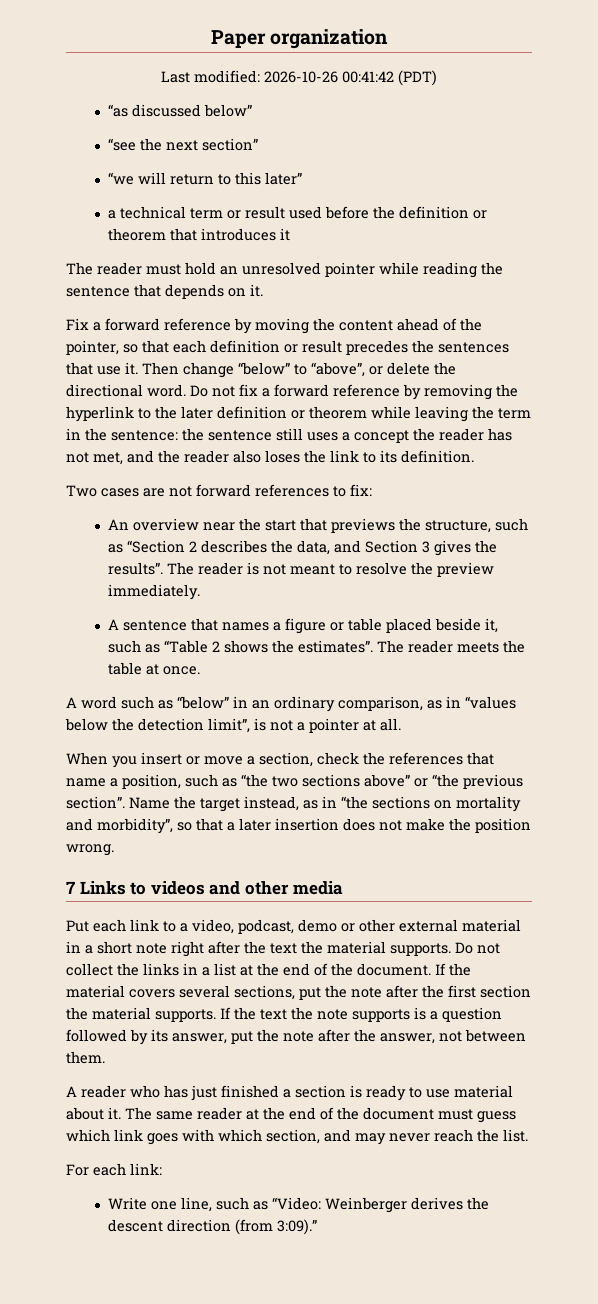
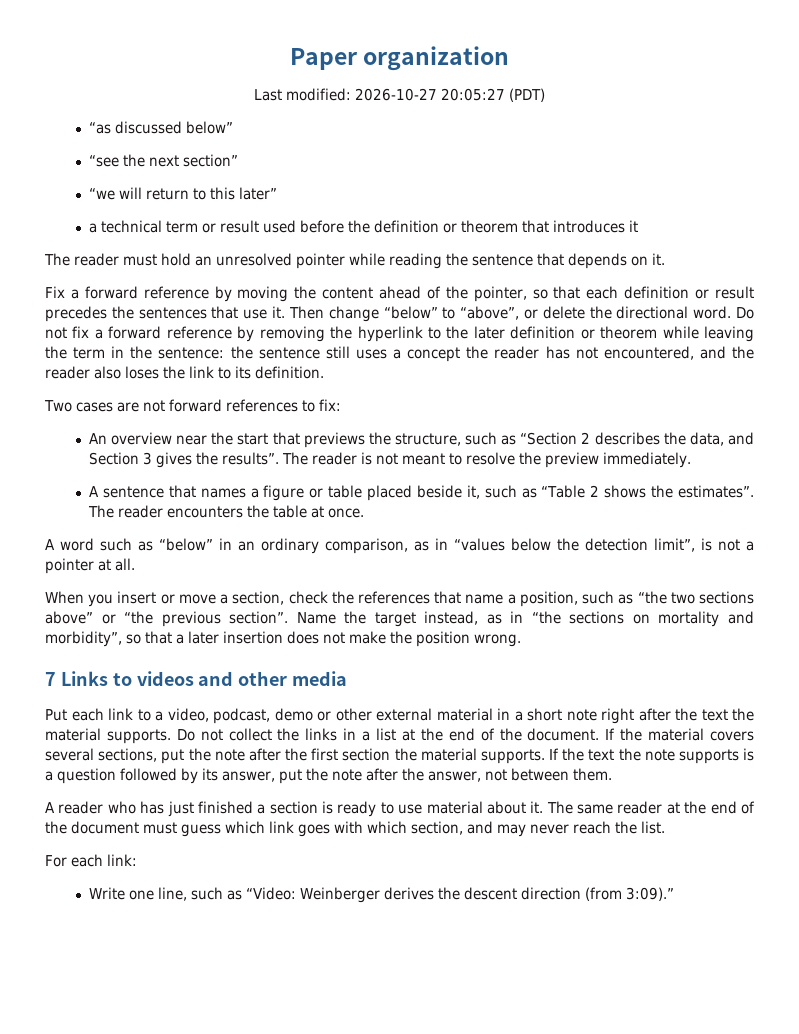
[264,71,394,83] 2026-10-26 00:41:42 -> [355,88,505,101] 2026-10-27 20:05:27
[93,452,123,465] met, -> [603,346,694,360] encountered,
[457,642,500,653] meets -> [166,506,243,518] encounters

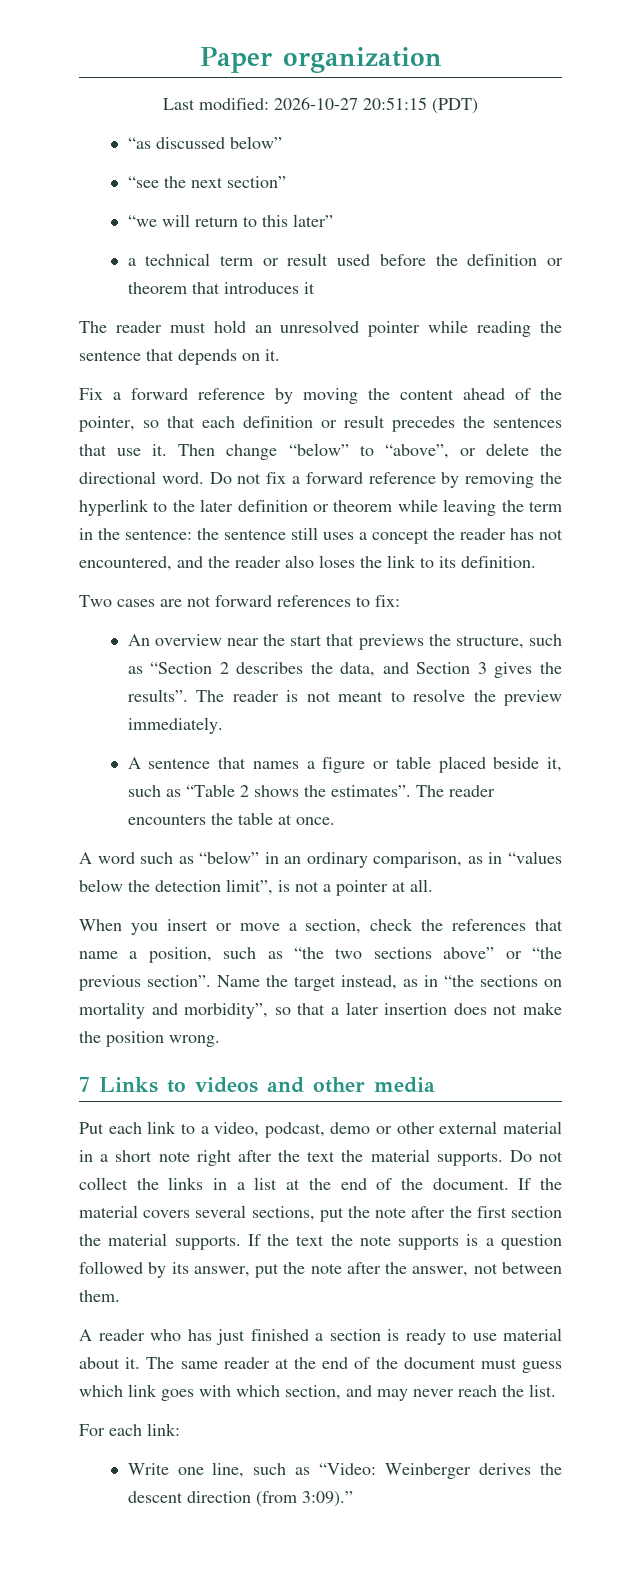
[441,88,505,101] 20:05:27 -> [363,97,427,110] 20:51:15

